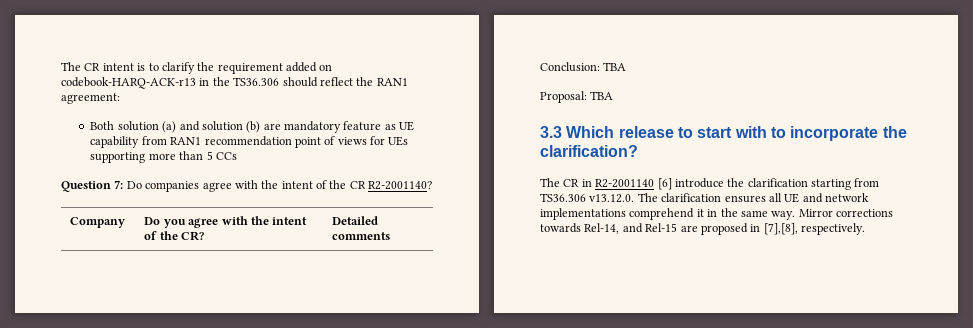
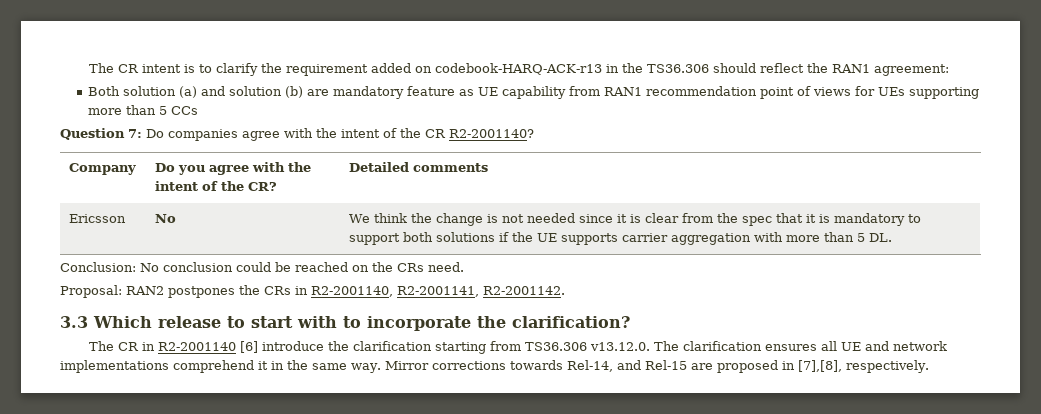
[540,62,627,72] [540,91,614,103] // Conclusion: TBA // Proposal: TBA -> [69,214,127,223] [155,214,177,223] [349,213,922,226] [349,232,893,245] [60,262,464,272] [60,285,565,298] // Ericsson | No | We think the change is not needed since it is clear from the spec that it is mandatory to support both solutions if the UE supports carrier aggregation with more than 5 DL. // Conclusion: No conclusion could be reached on the CRs need. // Proposal: RAN2 postpones the CRs in R2-2001140, R2-2001141, R2-2001142.

